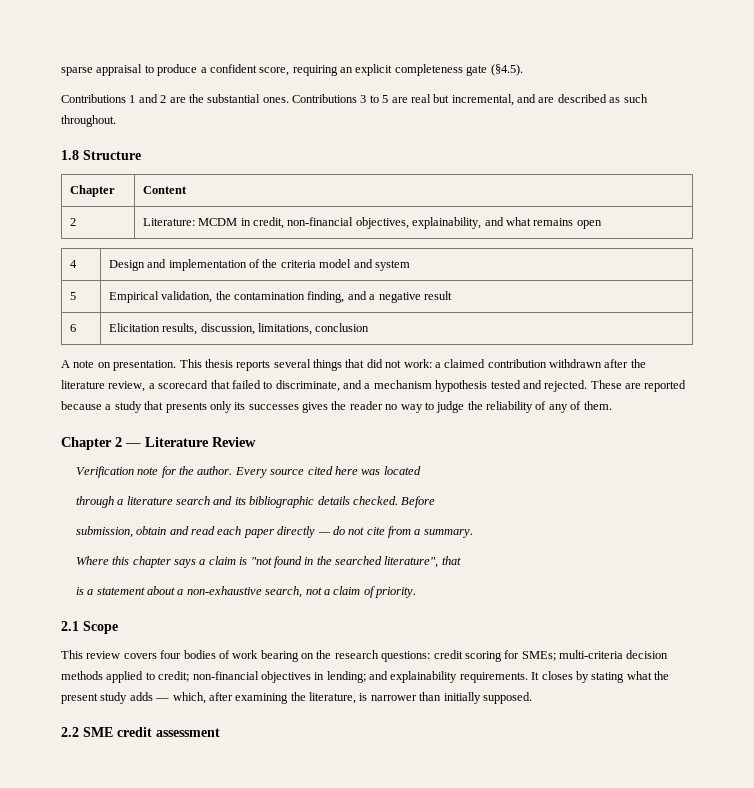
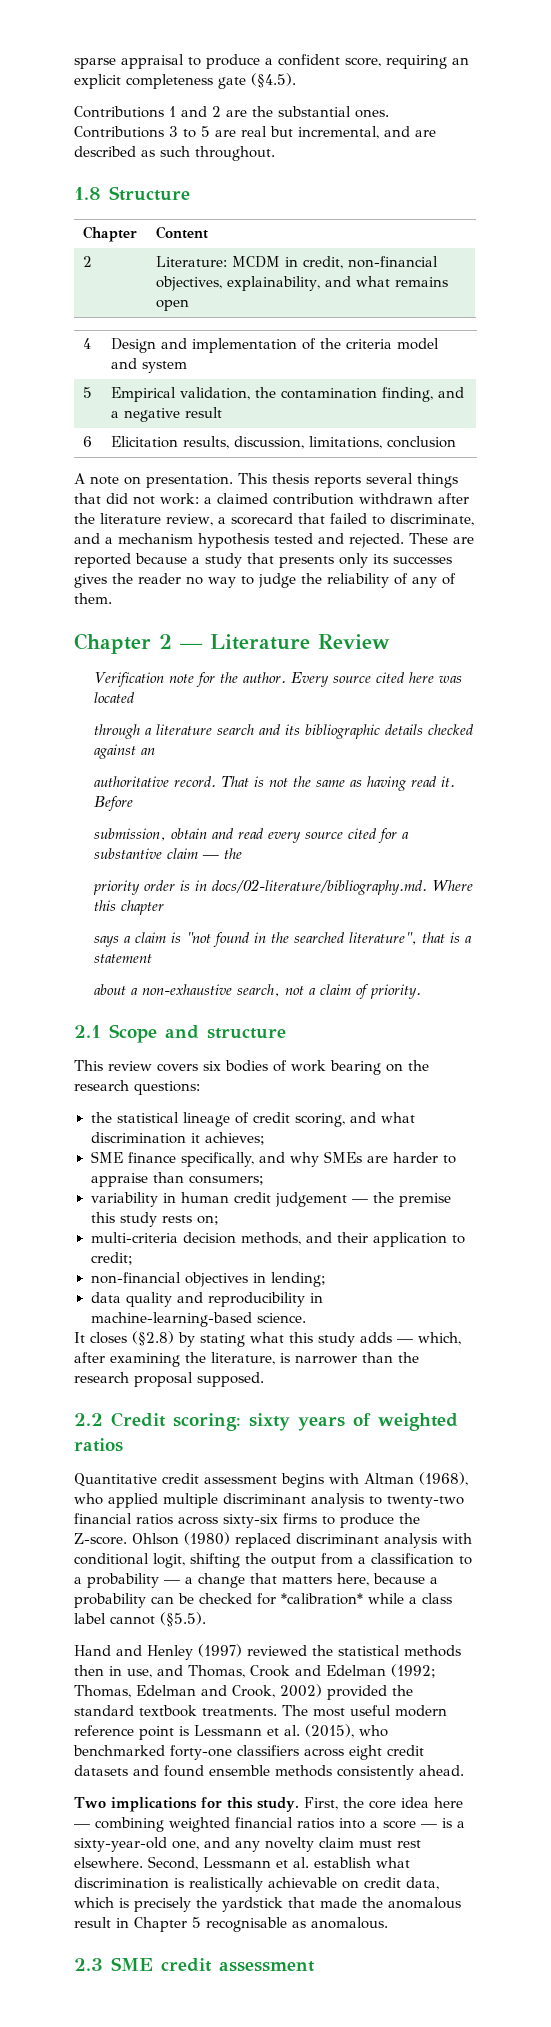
[352,496,398,505] checked. -> [427,724,474,735] [93,744,155,759] [93,776,455,791] checked against an // authoritative record. That is not the same as having read it.
[217,526,473,538] each paper directly — do not cite from a summary. // -> [267,828,409,843] [93,848,242,859] [92,879,427,895] every source cited for a substantive claim — the // priority order is in docs/02-literature/bibliography.md.
(171, 562) none -> (164, 907) //
(461, 560) // -> (445, 937) none
(145, 591) none -> (152, 958) //
(118, 627) none -> [165,1025,286,1039] and structure
[160,650,182,659] four -> [203,1061,221,1071] six
[433,650,669,662] [61,671,144,683] credit scoring for SMEs; multi-criteria decision methods applied -> [90,1112,415,1127] [90,1132,265,1145] [90,1151,457,1167] [90,1172,264,1187] [90,1192,451,1207] [90,1212,219,1227] [90,1232,447,1247] // the statistical lineage of credit scoring, and what discrimination it achieves; // SME finance specifically, and why SMEs are harder to appraise than consumers; // variability in human credit judgement — the premise this study rests on; // multi-criteria decision methods, and their application
(190, 676) none -> (133, 1258) //
[369,671,528,683] and explainability requirements. -> [90,1292,323,1307] [90,1312,306,1327] // data quality and reproducibility in machine-learning-based science. //
(573, 675) none -> [132,1331,174,1346] (§2.8)
[654,671,669,680] [61,693,98,704] the present -> [289,1332,313,1343] this
[443,692,481,704] initially -> [398,1352,419,1363] [74,1372,193,1387] the research proposal
(79, 732) none -> [111,1412,458,1431] [74,1438,123,1452] [74,1472,468,1488] [74,1493,464,1508] [74,1513,420,1528] [74,1532,472,1548] [74,1553,472,1568] [74,1573,438,1588] [74,1593,452,1608] [74,1612,206,1627] [74,1644,461,1660] [74,1664,436,1678] [74,1684,413,1700] [74,1705,447,1717] [74,1724,388,1740] [73,1745,424,1760] [74,1765,464,1780] [74,1797,463,1812] [74,1817,465,1832] [74,1837,421,1852] [74,1856,410,1870] [74,1877,439,1892] [74,1897,461,1912] [74,1917,388,1932] [74,1958,103,1971] Credit scoring: sixty years of weighted ratios // Quantitative credit assessment begins with Altman (1968), who applied multiple discriminant analysis to twenty-two financial ratios across sixty-six firms to produce the Z-score. Ohlson (1980) replaced discriminant analysis with conditional logit, shifting the output from a classification to a probability — a change that matters here, because a probability can be checked for *calibration* while a class label cannot (§5.5). // Hand and Henley (1997) reviewed the statistical methods then in use, and Thomas, Crook and Edelman (1992; Thomas, Edelman and Crook, 2002) provided the standard textbook treatments. The most useful modern reference point is Lessmann et al. (2015), who benchmarked forty-one classifiers across eight credit datasets and found ensemble methods consistently ahead. // Two implications for this study. First, the core idea here — combining weighted financial ratios into a score — is a sixty-year-old one, and any novelty claim must rest elsewhere. Second, Lessmann et al. establish what discrimination is realistically achievable on credit data, which is precisely the yardstick that made the anomalous result in Chapter 5 recognisable as anomalous. // 2.3

